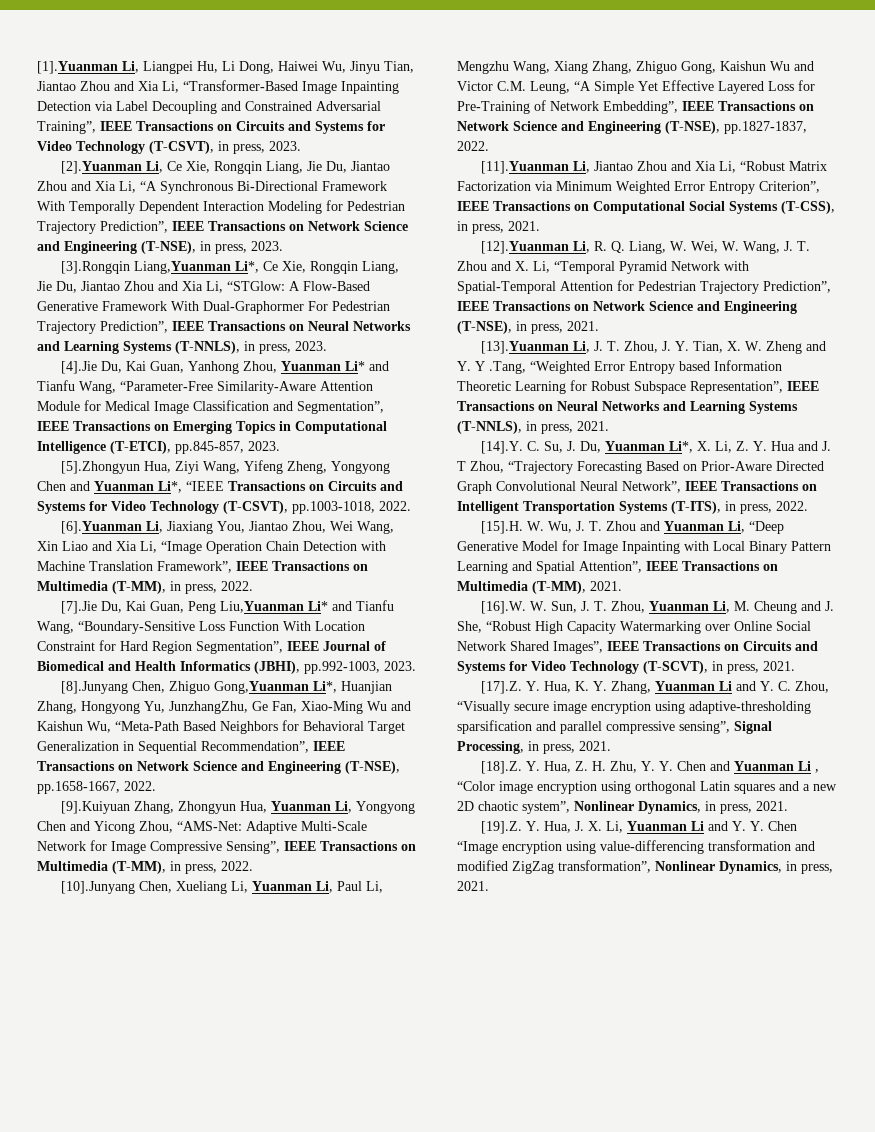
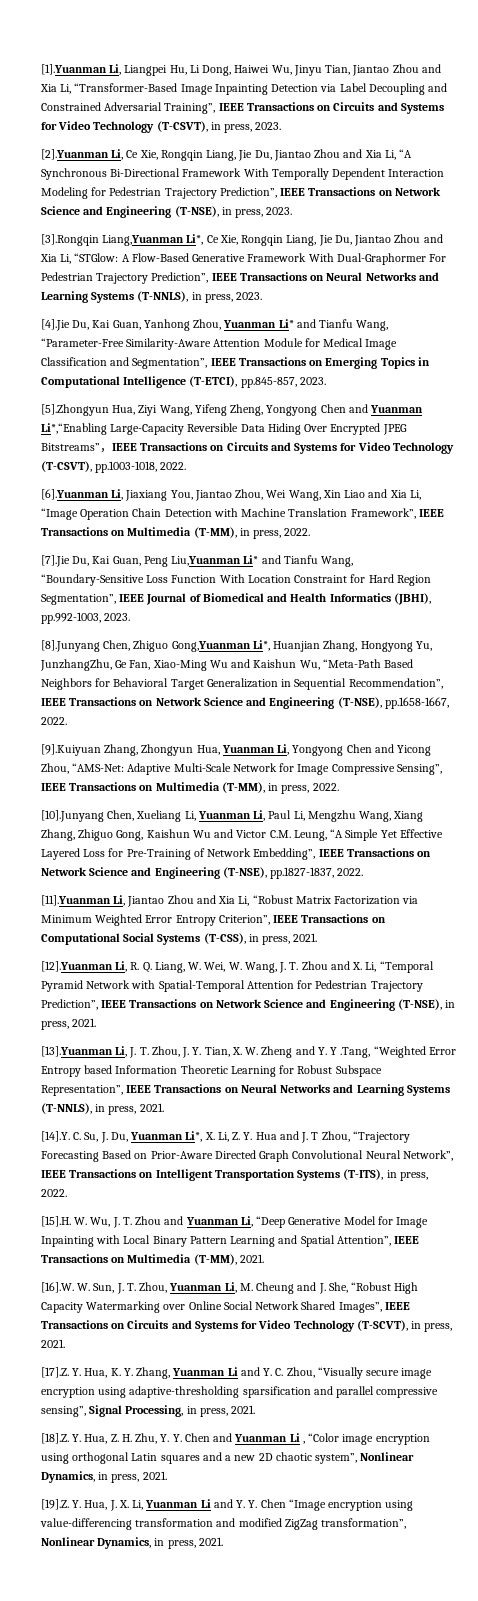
[158,481,224,493] Li*, “IEEE -> [41,423,407,435] [41,443,137,453] Li*,“Enabling Large-Capacity Reversible Data Hiding Over Encrypted JPEG Bitstreams”，IEEE

